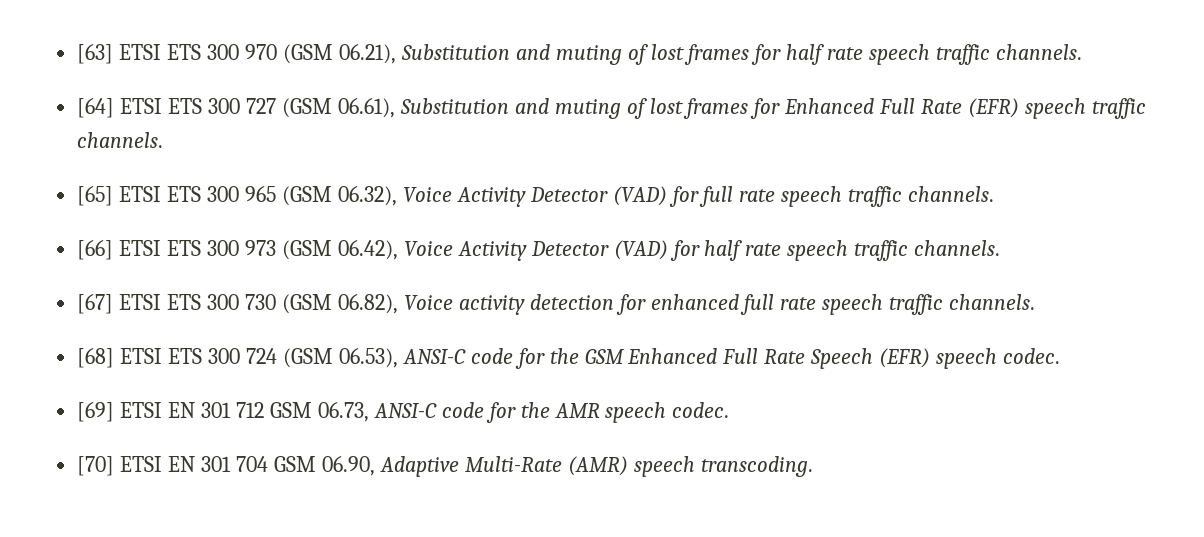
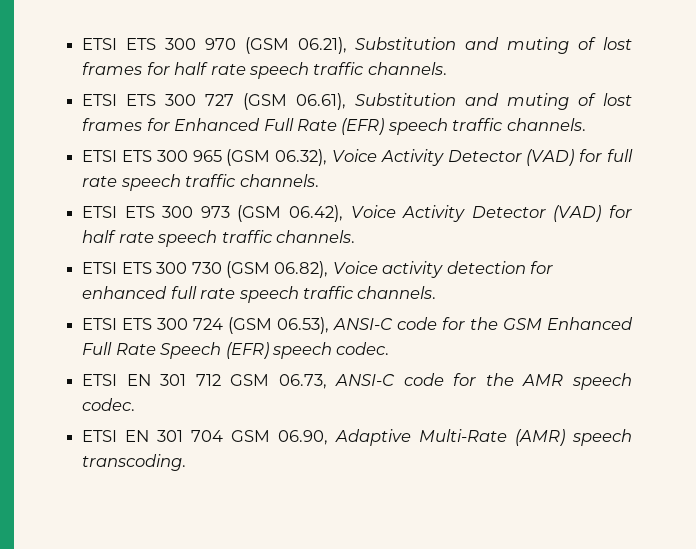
[77,44,114,64] [63] -> (82, 44) none
[77,98,115,118] [64] -> (447, 68) none
[77,186,114,206] [65] -> (586, 124) none
[77,240,114,260] [66] -> (319, 180) none
[77,294,114,314] [67] -> (355, 236) none
[77,348,115,368] [68] -> (437, 292) none
[77,402,115,422] [69] -> (390, 348) none
[77,456,115,476] [70] -> (136, 404) none

